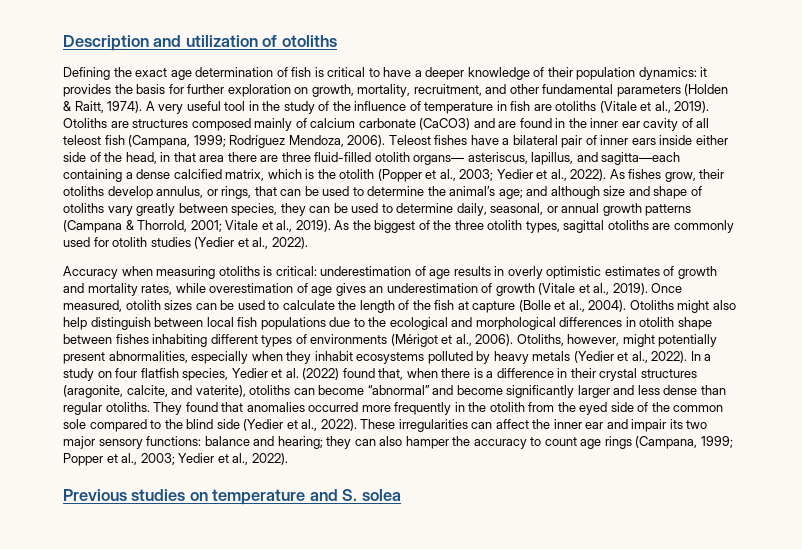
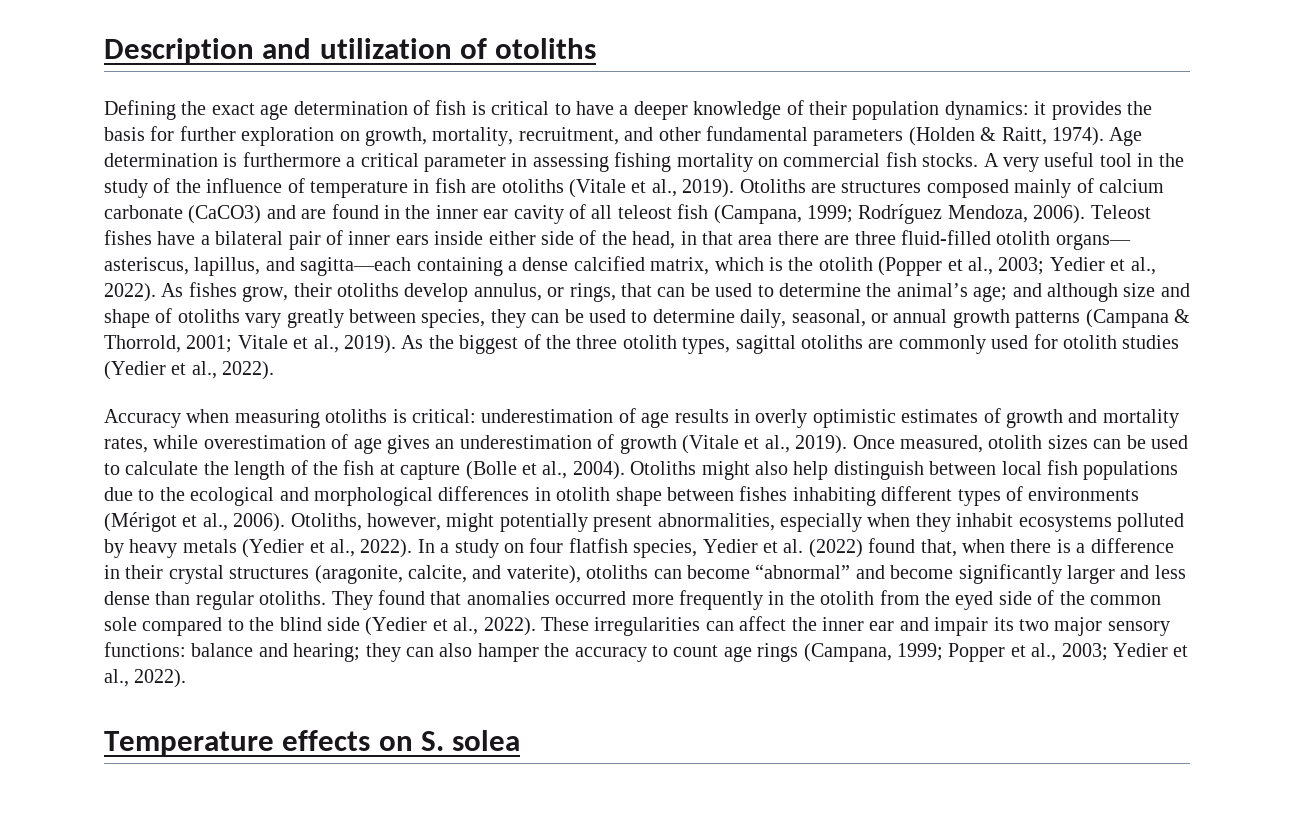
(143, 107) none -> [1109,127,1143,146] [104,152,979,172] Age determination is furthermore a critical parameter in assessing fishing mortality on commercial fish stocks.
[63,489,338,505] Previous studies on temperature and -> [104,730,413,756] Temperature effects on

